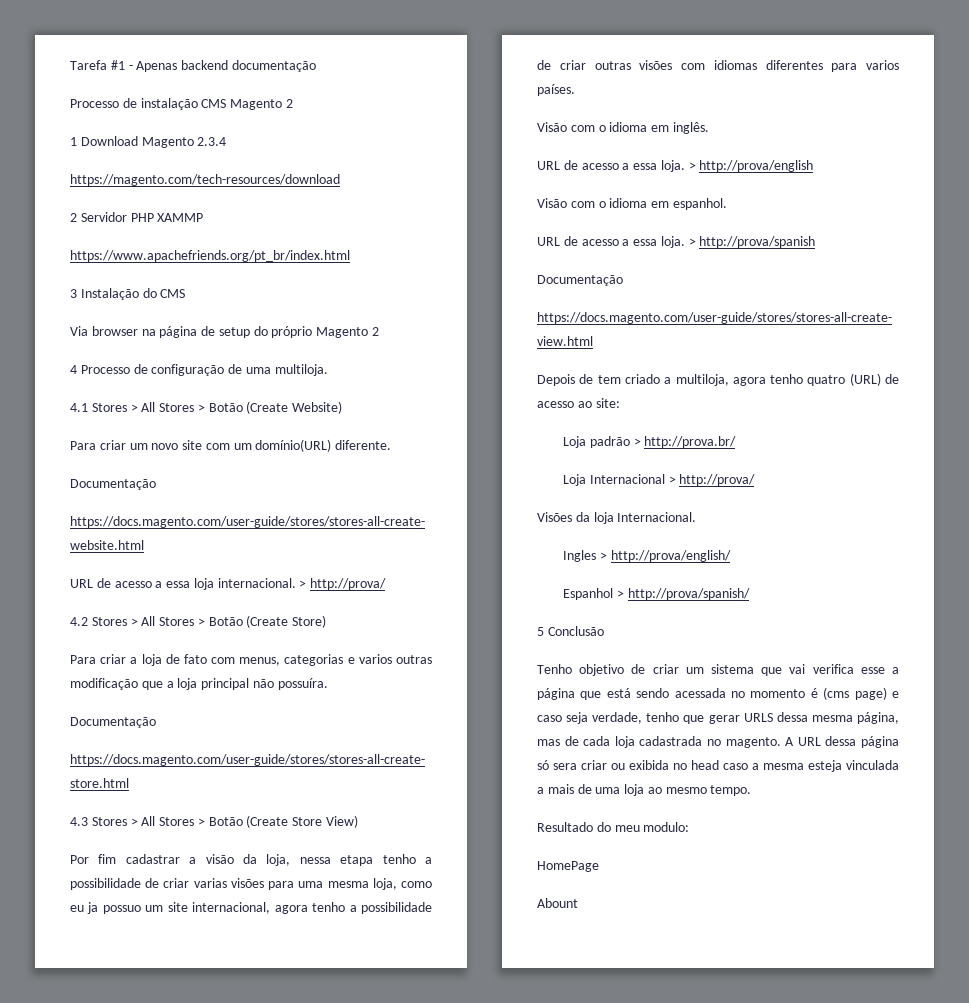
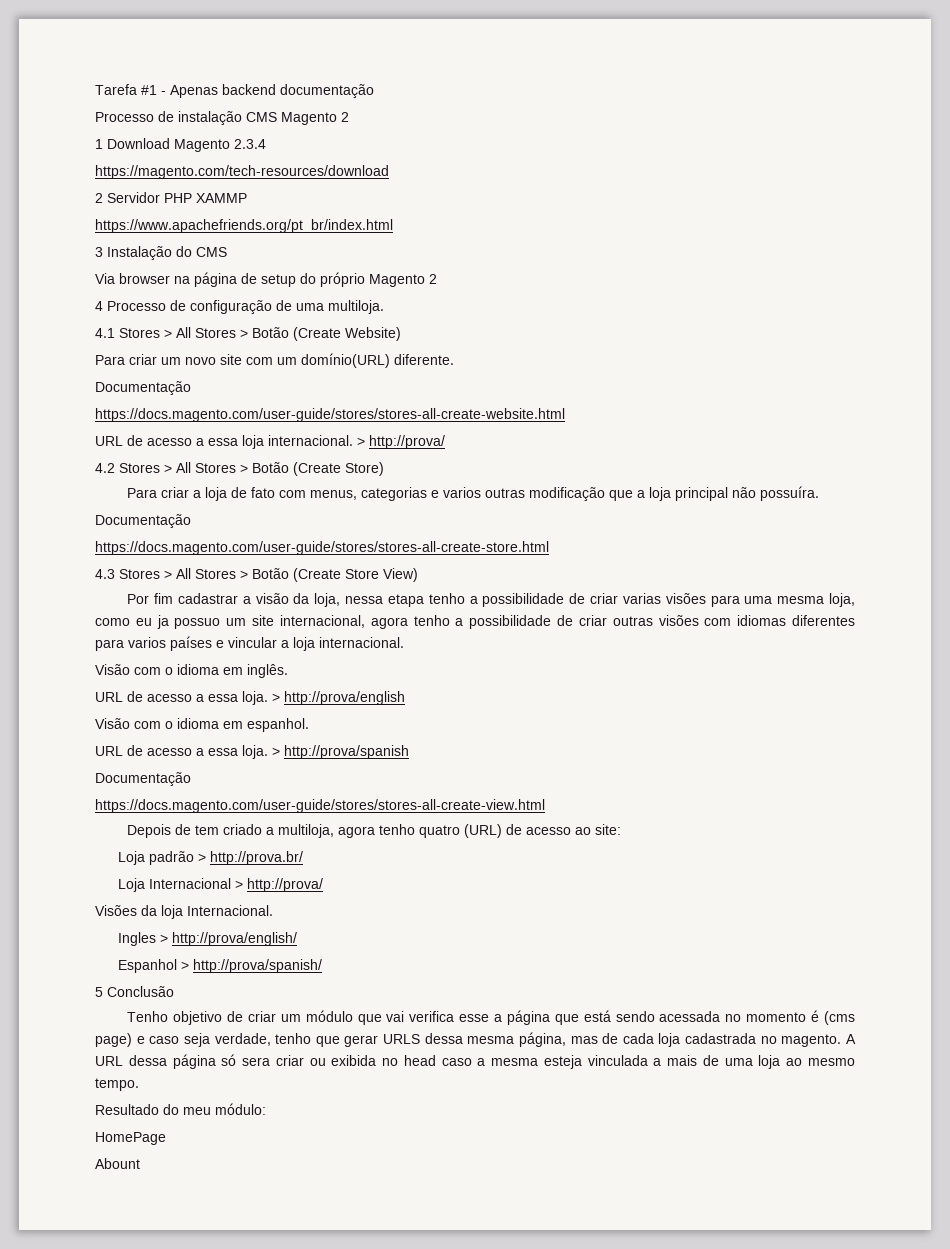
[537,84,575,96] países. -> [170,636,404,651] países e vincular a loja internacional.
[711,664,754,674] sistema -> [305,1010,353,1022] módulo
[643,822,690,832] modulo: -> [215,1103,266,1115] módulo:

